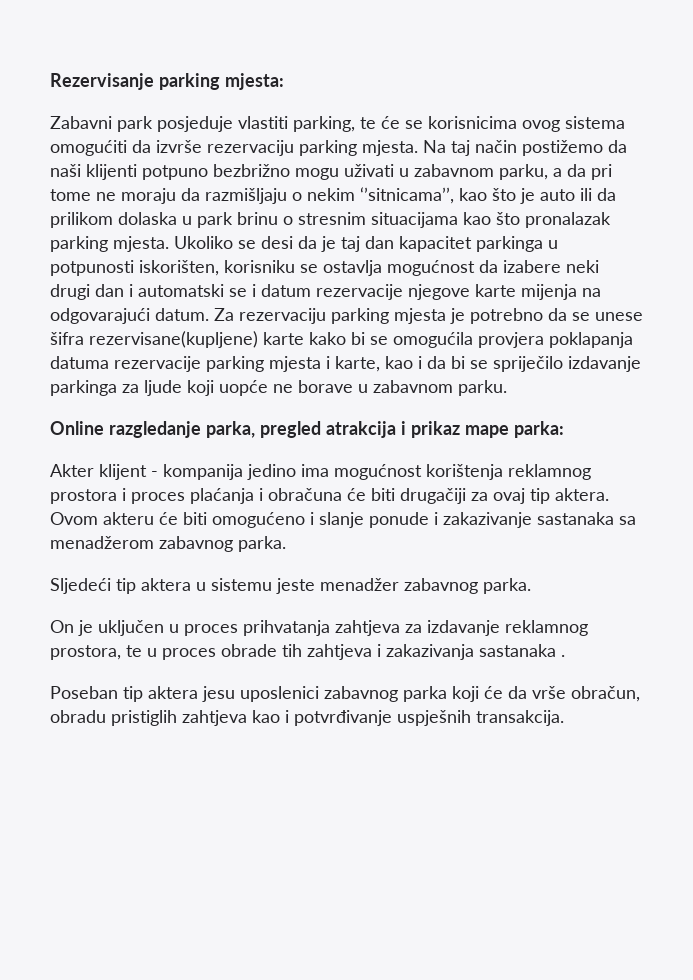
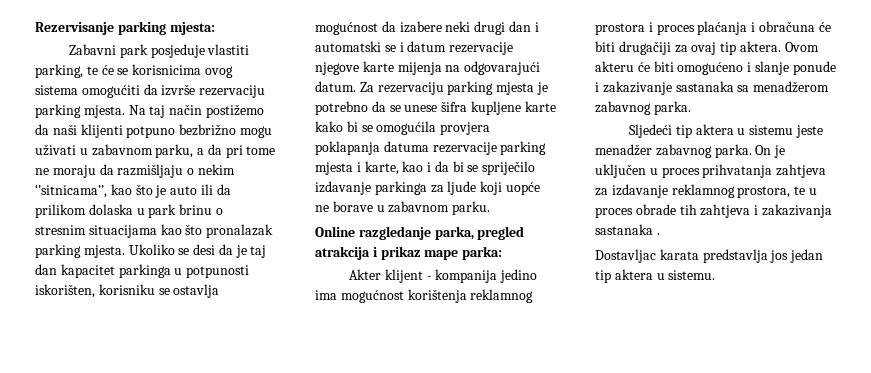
[89,331,258,348] rezervisane(kupljene) -> [470,101,521,115] kupljene
(531, 586) // -> (752, 151) none
[50,686,640,702] [50,710,564,726] Poseban tip aktera jesu uposlenici zabavnog parka koji će da vrše obračun, obradu pristiglih zahtjeva kao i potvrđivanje uspješnih transakcija. -> [595,249,824,263] [595,269,716,283] Dostavljac karata predstavlja jos jedan tip aktera u sistemu.

